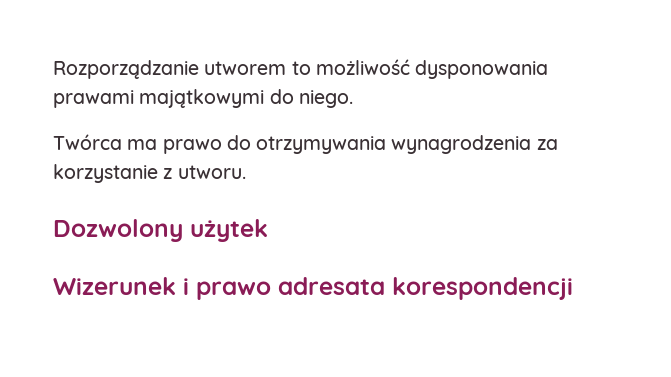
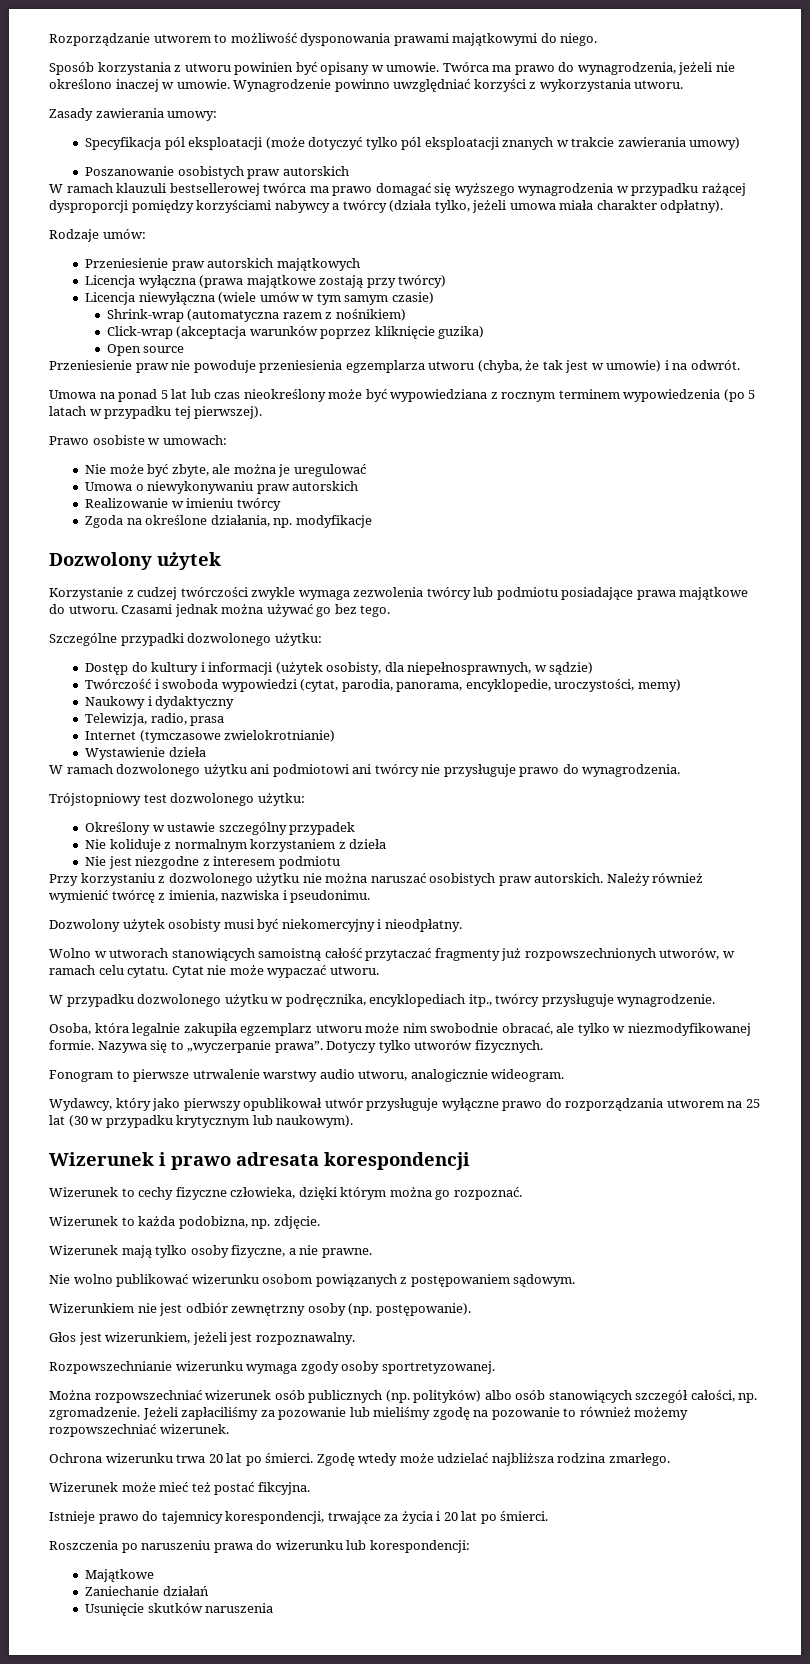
[53,134,558,154] [53,164,246,183] [53,219,268,242] Twórca ma prawo do otrzymywania wynagrodzenia za korzystanie z utworu. // Dozwolony użytek -> [49,62,735,75] [49,79,684,92] [49,108,218,121] [85,137,741,150] [85,166,349,179] [49,183,746,196] [49,200,724,213] [49,229,146,242] [85,258,360,271] [85,275,447,288] [85,292,434,305] [106,309,406,322] [106,326,485,339] [106,344,185,356] [49,360,740,373] [49,389,756,402] [49,406,263,419] [49,435,227,445] [85,464,366,477] [85,481,359,494] [85,498,281,511] [85,515,372,528] [49,552,221,570] [49,587,749,600] [49,604,391,617] [49,633,322,646] [85,662,594,675] [85,679,681,692] [85,696,235,709] [85,713,225,726] [85,730,336,743] [85,747,206,760] [49,764,681,777] [49,793,305,806] [85,822,356,835] [85,839,387,852] [85,856,340,869] [49,873,704,886] [49,890,371,903] [49,919,462,932] [49,948,735,961] [49,965,379,978] [49,994,716,1007] [49,1023,751,1036] [49,1040,543,1053] [49,1069,565,1082] [49,1098,760,1111] [49,1115,354,1128] Sposób korzystania z utworu powinien być opisany w umowie. Twórca ma prawo do wynagrodzenia, jeżeli nie określono inaczej w umowie. Wynagrodzenie powinno uwzględniać korzyści z wykorzystania utworu. // Zasady zawierania umowy: // Specyfikacja pól eksploatacji (może dotyczyć tylko pól eksploatacji znanych w trakcie zawierania umowy) // Poszanowanie osobistych praw autorskich // W ramach klauzuli bestsellerowej twórca ma prawo domagać się wyższego wynagrodzenia w przypadku rażącej dysproporcji pomiędzy korzyściami nabywcy a twórcy (działa tylko, jeżeli umowa miała charakter odpłatny). // Rodzaje umów: // Przeniesienie praw autorskich majątkowych // Licencja wyłączna (prawa majątkowe zostają przy twórcy) // Licencja niewyłączna (wiele umów w tym samym czasie) // Shrink-wrap (automatyczna razem z nośnikiem) // Click-wrap (akceptacja warunków poprzez kliknięcie guzika) // Open source // Przeniesienie praw nie powoduje przeniesienia egzemplarza utworu (chyba, że tak jest w umowie) i na odwrót. // Umowa na ponad 5 lat lub czas nieokreślony może być wypowiedziana z rocznym terminem wypowiedzenia (po 5 latach w przypadku tej pierwszej). // Prawo osobiste w umowach: // Nie może być zbyte, ale można je uregulować // Umowa o niewykonywaniu praw autorskich // Realizowanie w imieniu twórcy // Zgoda na określone działania, np. modyfikacje // Dozwolony użytek // Korzystanie z cudzej twórczości zwykle wymaga zezwolenia twórcy lub podmiotu posiadające prawa majątkowe do utworu. Czasami jednak można używać go bez tego. // Szczególne przypadki dozwolonego użytku: // Dostęp do kultury i informacji (użytek osobisty, dla niepełnosprawnych, w sądzie) // Twórczość i swoboda wypowiedzi (cytat, parodia, panorama, encyklopedie, uroczystości, memy) // Naukowy i dydaktyczny // Telewizja, radio, prasa // Internet (tymczasowe zwielokrotnianie) // Wystawienie dzieła // W ramach dozwolonego użytku ani podmiotowi ani twórcy nie przysługuje prawo do wynagrodzenia. // Trójstopniowy test dozwolonego użytku: // Określony w ustawie szczególny przypadek // Nie koliduje z normalnym korzystaniem z dzieła // Nie jest niezgodne z interesem podmiotu // Przy korzystaniu z dozwolonego użytku nie można naruszać osobistych praw autorskich. Należy również wymienić twórcę z imienia, nazwiska i pseudonimu. // Dozwolony użytek osobisty musi być niekomercyjny i nieodpłatny. // Wolno w utworach stanowiących samoistną całość przytaczać fragmenty już rozpowszechnionych utworów, w ramach celu cytatu. Cytat nie może wypaczać utworu. // W przypadku dozwolonego użytku w podręcznika, encyklopediach itp., twórcy przysługuje wynagrodzenie. // Osoba, która legalnie zakupiła egzemplarz utworu może nim swobodnie obracać, ale tylko w niezmodyfikowanej formie. Nazywa się to „wyczerpanie prawa”. Dotyczy tylko utworów fizycznych. // Fonogram to pierwsze utrwalenie warstwy audio utworu, analogicznie wideogram. // Wydawcy, który jako pierwszy opublikował utwór przysługuje wyłączne prawo do rozporządzania utworem na 25 lat (30 w przypadku krytycznym lub naukowym).
(573, 288) none -> [49,1187,522,1200] [49,1216,320,1229] [49,1245,372,1258] [49,1274,576,1287] [49,1303,471,1316] [49,1332,355,1345] [49,1361,495,1374] [49,1390,758,1403] [49,1407,689,1420] [49,1424,229,1437] [49,1453,670,1466] [49,1482,310,1495] [49,1511,549,1524] [49,1540,470,1553] [85,1569,155,1582] [85,1586,209,1596] [85,1603,274,1616] // Wizerunek to cechy fizyczne człowieka, dzięki którym można go rozpoznać. // Wizerunek to każda podobizna, np. zdjęcie. // Wizerunek mają tylko osoby fizyczne, a nie prawne. // Nie wolno publikować wizerunku osobom powiązanych z postępowaniem sądowym. // Wizerunkiem nie jest odbiór zewnętrzny osoby (np. postępowanie). // Głos jest wizerunkiem, jeżeli jest rozpoznawalny. // Rozpowszechnianie wizerunku wymaga zgody osoby sportretyzowanej. // Można rozpowszechniać wizerunek osób publicznych (np. polityków) albo osób stanowiących szczegół całości, np. zgromadzenie. Jeżeli zapłaciliśmy za pozowanie lub mieliśmy zgodę na pozowanie to również możemy rozpowszechniać wizerunek. // Ochrona wizerunku trwa 20 lat po śmierci. Zgodę wtedy może udzielać najbliższa rodzina zmarłego. // Wizerunek może mieć też postać fikcyjna. // Istnieje prawo do tajemnicy korespondencji, trwające za życia i 20 lat po śmierci. // Roszczenia po naruszeniu prawa do wizerunku lub korespondencji: // Majątkowe // Zaniechanie działań // Usunięcie skutków naruszenia

